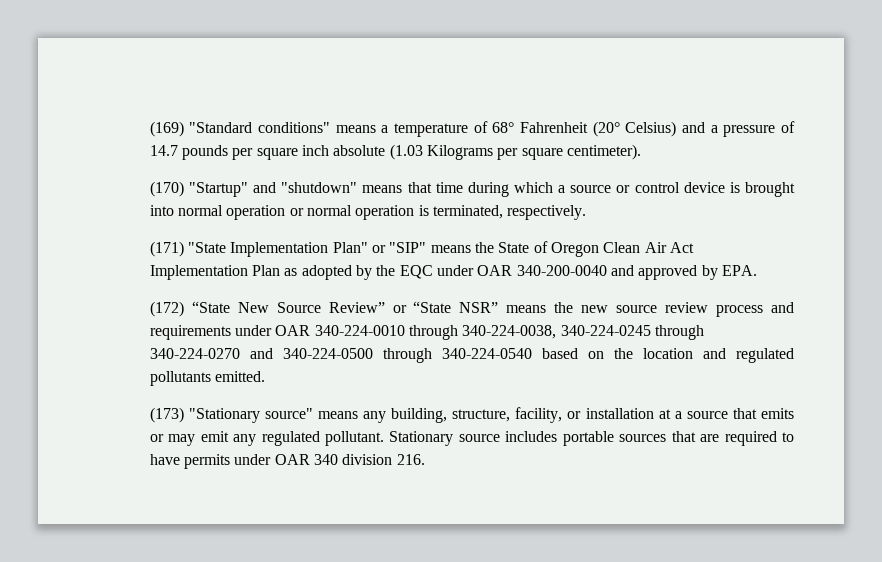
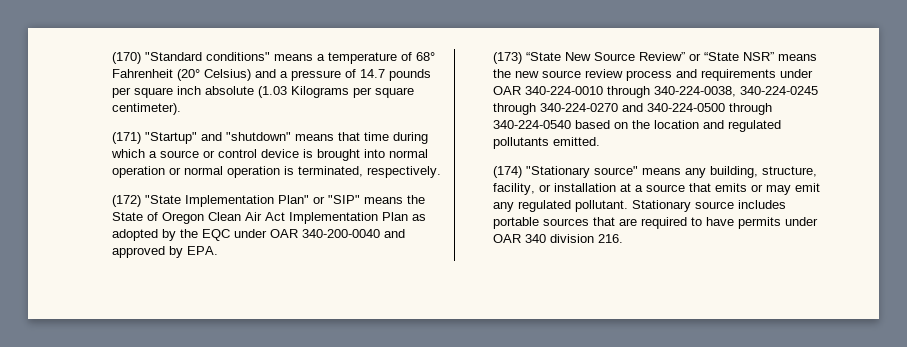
[149,121,184,137] (169) -> [111,52,141,64] (170)
[149,181,184,197] (170) -> [111,132,141,144] (171)
[149,241,184,257] (171) -> [111,195,141,207] (172)
[149,301,184,317] (172) -> [492,52,522,64] (173)
[149,407,184,423] (173) -> [492,166,522,178] (174)

